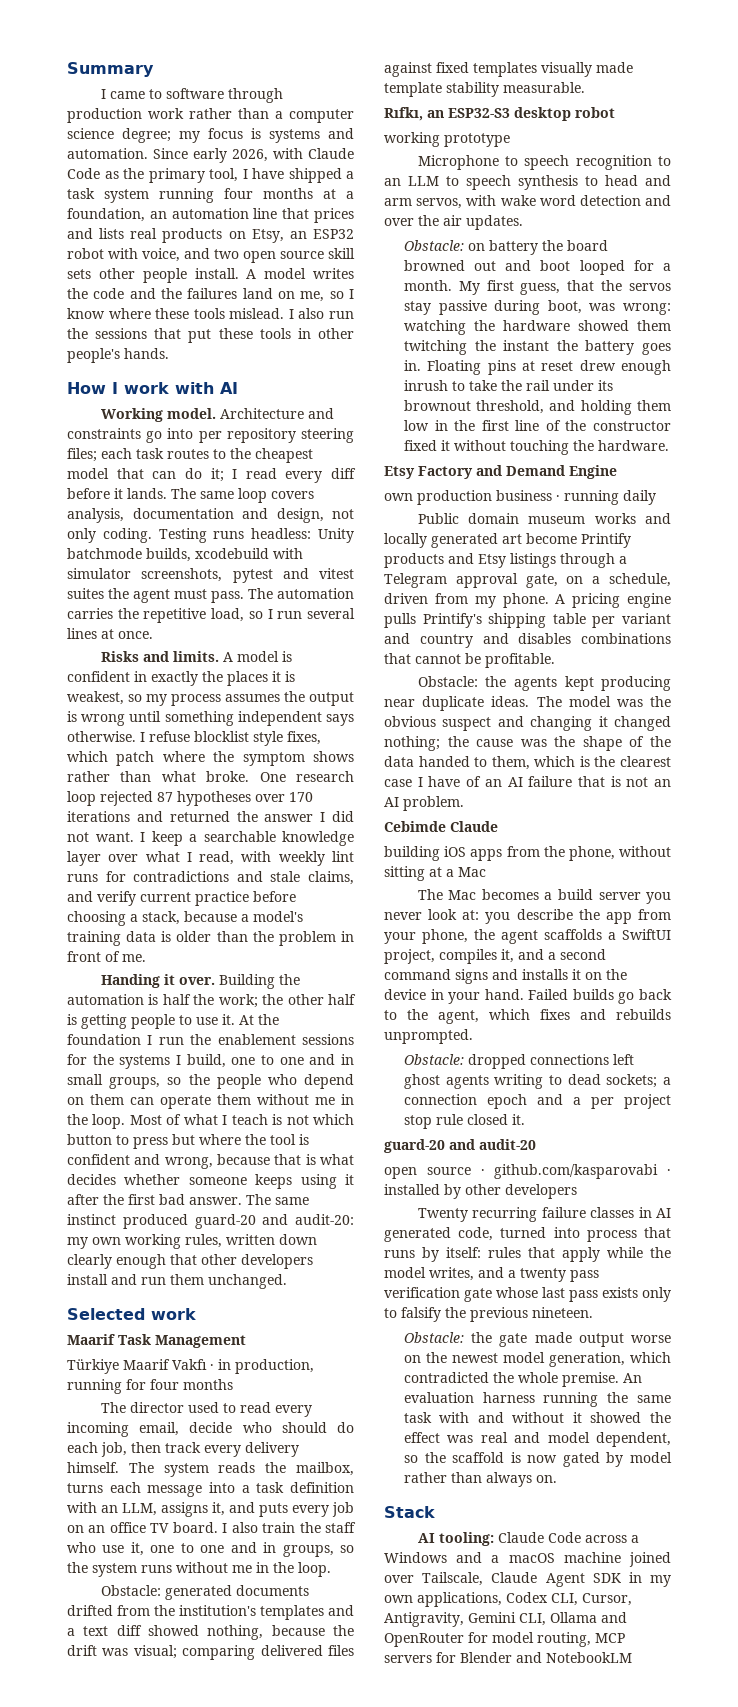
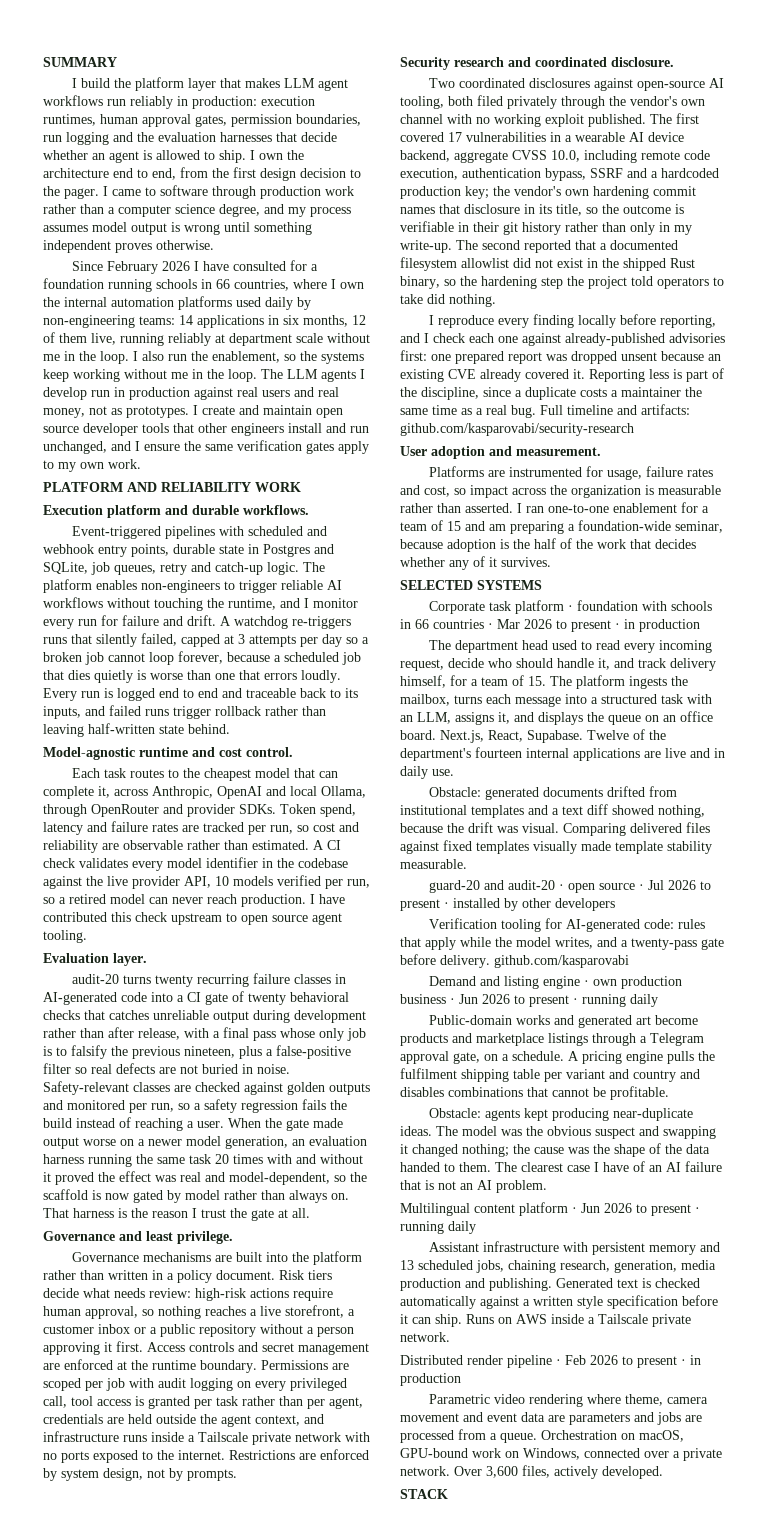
[67,62,154,77] [100,89,106,99] Summary // I -> [43,57,117,67] [72,77,349,91] [43,95,315,109] [43,114,361,127] [43,132,337,145] [43,150,304,163] [43,167,361,181] [43,186,108,199] SUMMARY // I build the platform layer that makes LLM agent workflows run reliably in production: execution runtimes, human approval gates, permission boundaries, run logging and the evaluation harnesses that decide whether an agent is allowed to ship. I own the architecture end to end, from the first design decision to the pager. I
[122,128,354,143] [67,148,354,163] [67,168,354,183] [67,188,354,203] [67,208,354,223] [67,228,354,243] [67,248,355,263] [67,268,354,283] [67,288,354,302] [67,308,354,319] [67,328,354,343] [67,348,169,363] [67,382,238,394] [100,408,334,422] [67,428,354,443] [67,448,132,462] degree; my focus is systems and automation. Since early 2026, with Claude Code as the primary tool, I have shipped a task system running four months at a foundation, an automation line that prices and lists real products on Etsy, an ESP32 robot with voice, and two open source skill sets other people install. A model writes the code and the failures land on me, so I know where these tools mislead. I also run the sessions that put these tools in other people's hands. // How I work with AI // Working model. Architecture and constraints go into per repository steering files; each -> [219,204,351,217] [43,222,312,235] [43,240,214,253] [72,260,319,274] [43,278,364,292] [43,296,311,310] [43,315,366,328] [43,332,370,346] [43,351,364,364] [43,369,365,382] [43,387,339,400] [43,405,343,418] [43,423,369,436] [43,440,369,454] [43,459,141,472] [43,482,301,492] [43,505,309,518] [72,526,328,539] [43,544,334,557] [43,562,325,575] [43,579,342,593] [43,597,358,611] [43,615,351,629] [43,633,369,647] [43,651,361,665] [43,670,341,683] [43,688,358,701] [43,705,326,719] [43,723,230,737] [43,747,293,760] [72,768,101,778] degree, and my process assumes model output is wrong until something independent proves otherwise. // Since February 2026 I have consulted for a foundation running schools in 66 countries, where I own the internal automation platforms used daily by non-engineering teams: 14 applications in six months, 12 of them live, running reliably at department scale without me in the loop. I also run the enablement, so the systems keep working without me in the loop. The LLM agents I develop run in production against real users and real money, not as prototypes. I create and maintain open source developer tools that other engineers install and run unchanged, and I ensure the same verification gates apply to my own work. // PLATFORM AND RELIABILITY WORK // Execution platform and durable workflows. // Event-triggered pipelines with scheduled and webhook entry points, durable state in Postgres and SQLite, job queues, retry and catch-up logic. The platform enables non-engineers to trigger reliable AI workflows without touching the runtime, and I monitor every run for failure and drift. A watchdog re-triggers runs that silently failed, capped at 3 attempts per day so a broken job cannot loop forever, because a scheduled job that dies quietly is worse than one that errors loudly. Every run is logged end to end and traceable back to its inputs, and failed runs trigger rollback rather than leaving half-written state behind. // Model-agnostic runtime and cost control. // Each
[184,468,356,483] [67,488,314,503] [67,508,354,523] [67,528,354,543] [67,548,303,562] [67,568,354,583] [67,588,354,603] [67,608,356,623] [67,628,153,639] [100,651,292,662] [67,671,295,686] [67,691,354,706] [67,711,354,726] [67,731,321,746] [67,751,354,766] [67,771,354,782] [67,791,313,806] [67,811,354,822] [67,831,354,846] [67,851,354,866] [67,871,354,885] [67,891,296,906] [67,911,303,926] [67,931,354,946] [67,951,146,962] [100,974,300,989] [67,994,356,1008] [67,1014,279,1029] [67,1034,354,1045] [67,1054,354,1069] [67,1074,354,1089] [67,1094,354,1109] [67,1114,355,1129] [67,1134,309,1149] [67,1154,354,1169] [67,1174,354,1189] [67,1194,309,1205] [67,1214,354,1229] [67,1234,317,1249] [67,1254,313,1269] [67,1274,287,1289] [67,1308,196,1320] [67,1334,246,1348] [67,1359,314,1374] [67,1379,233,1394] [100,1402,184,1413] do it; I read every diff before it lands. The same loop covers analysis, documentation and design, not only coding. Testing runs headless: Unity batchmode builds, xcodebuild with simulator screenshots, pytest and vitest suites the agent must pass. The automation carries the repetitive load, so I run several lines at once. // Risks and limits. A model is confident in exactly the places it is weakest, so my process assumes the output is wrong until something independent says otherwise. I refuse blocklist style fixes, which patch where the symptom shows rather than what broke. One research loop rejected 87 hypotheses over 170 iterations and returned the answer I did not want. I keep a searchable knowledge layer over what I read, with weekly lint runs for contradictions and stale claims, and verify current practice before choosing a stack, because a model's training data is older than the problem in front of me. // Handing it over. Building the automation is half the work; the other half is getting people to use it. At the foundation I run the enablement sessions for the systems I build, one to one and in small groups, so the people who depend on them can operate them without me in the loop. Most of what I teach is not which button to press but where the tool is confident and wrong, because that is what decides whether someone keeps using it after the first bad answer. The same instinct produced guard-20 and audit-20: my own working rules, written down clearly enough that other developers install and run them unchanged. // Selected work // Maarif Task Management // Türkiye Maarif Vakfı · in production, running for four months // The director -> [43,786,366,799] [43,804,356,817] [43,821,359,835] [43,840,341,853] [43,857,348,871] [43,875,370,889] [43,894,345,907] [43,912,342,925] [43,930,87,943] [43,953,147,966] [72,973,347,987] [43,991,349,1005] [43,1010,366,1023] [43,1027,366,1041] [43,1045,351,1059] [43,1063,290,1074] [43,1081,370,1095] [43,1099,347,1113] [43,1117,343,1131] [43,1136,367,1149] [43,1154,363,1167] [43,1171,367,1185] [43,1189,349,1203] [43,1208,310,1221] [43,1231,233,1244] [72,1251,363,1265] [43,1270,332,1283] [43,1288,333,1301] [43,1305,355,1319] [43,1324,354,1337] [43,1341,369,1355] [43,1359,349,1373] [43,1378,347,1391] [43,1396,363,1409] [43,1414,324,1427] [43,1431,370,1445] [43,1449,369,1463] [43,1468,237,1481] [400,57,674,70] [429,78,725,91] [400,95,705,109] [400,113,699,127] [400,132,684,142] [400,150,710,163] [400,168,719,181] [400,186,696,199] [400,204,684,216] [400,221,692,235] [400,240,678,253] [400,257,695,271] [400,276,724,289] [400,294,496,307] [429,314,717,328] [400,333,725,346] [400,350,721,364] [400,368,724,382] [400,387,702,400] [400,404,690,418] [400,423,634,436] [400,446,601,459] [429,466,714,480] [400,485,721,498] [400,502,709,513] [400,520,723,534] [400,538,696,552] [400,556,551,570] [400,580,542,590] [429,600,713,614] [400,619,700,632] [429,640,549,653] complete it, across Anthropic, OpenAI and local Ollama, through OpenRouter and provider SDKs. Token spend, latency and failure rates are tracked per run, so cost and reliability are observable rather than estimated. A CI check validates every model identifier in the codebase against the live provider API, 10 models verified per run, so a retired model can never reach production. I have contributed this check upstream to open source agent tooling. // Evaluation layer. // audit-20 turns twenty recurring failure classes in AI-generated code into a CI gate of twenty behavioral checks that catches unreliable output during development rather than after release, with a final pass whose only job is to falsify the previous nineteen, plus a false-positive filter so real defects are not buried in noise. Safety-relevant classes are checked against golden outputs and monitored per run, so a safety regression fails the build instead of reaching a user. When the gate made output worse on a newer model generation, an evaluation harness running the same task 20 times with and without it proved the effect was real and model-dependent, so the scaffold is now gated by model rather than always on. That harness is the reason I trust the gate at all. // Governance and least privilege. // Governance mechanisms are built into the platform rather than written in a policy document. Risk tiers decide what needs review: high-risk actions require human approval, so nothing reaches a live storefront, a customer inbox or a public repository without a person approving it first. Access controls and secret management are enforced at the runtime boundary. Permissions are scoped per job with audit logging on every privileged call, tool access is granted per task rather than per agent, credentials are held outside the agent context, and infrastructure runs inside a Tailscale private network with no ports exposed to the internet. Restrictions are enforced by system design, not by prompts. // Security research and coordinated disclosure. // Two coordinated disclosures against open-source AI tooling, both filed privately through the vendor's own channel with no working exploit published. The first covered 17 vulnerabilities in a wearable AI device backend, aggregate CVSS 10.0, including remote code execution, authentication bypass, SSRF and a hardcoded production key; the vendor's own hardening commit names that disclosure in its title, so the outcome is verifiable in their git history rather than only in my write-up. The second reported that a documented filesystem allowlist did not exist in the shipped Rust binary, so the hardening step the project told operators to take did nothing. // I reproduce every finding locally before reporting, and I check each one against already-published advisories first: one prepared report was dropped unsent because an existing CVE already covered it. Reporting less is part of the discipline, since a duplicate costs a maintainer the same time as a real bug. Full timeline and artifacts: github.com/kasparovabi/security-research // User adoption and measurement. // Platforms are instrumented for usage, failure rates and cost, so impact across the organization is measurable rather than asserted. I ran one-to-one enablement for a team of 15 and am preparing a foundation-wide seminar, because adoption is the half of the work that decides whether any of it survives. // SELECTED SYSTEMS // Corporate task platform · foundation with schools in 66 countries · Mar 2026 to present · in production // The department head
[139,1422,180,1436] email, -> [400,659,444,671] request,
[336,1422,354,1433] [67,1442,299,1457] [67,1462,256,1477] do each job, then track every delivery himself. The system reads -> [557,658,716,671] [400,675,667,689] handle it, and track delivery himself, for a team of 15. The platform ingests
[256,1482,354,1493] task definition -> [601,694,683,704] structured task
[259,1502,354,1517] [67,1522,357,1533] [67,1542,355,1557] [67,1562,331,1577] puts every job on an office TV board. I also train the staff who use it, one to one and in groups, so the system runs without me in the loop. -> [538,711,713,725] [400,729,666,743] [400,747,725,761] [400,766,454,779] displays the queue on an office board. Next.js, React, Supabase. Twelve of the department's fourteen internal applications are live and in daily use.
[154,1605,256,1616] the institution's -> [400,805,467,815] institutional
[133,1645,256,1660] visual; comparing -> [522,823,626,836] visual. Comparing
[384,107,615,121] [384,132,510,147] [417,155,671,170] [384,175,671,190] [384,195,671,209] [384,215,523,230] [403,240,608,255] [403,260,671,275] [403,280,671,295] [403,300,671,315] [403,320,671,335] [403,340,671,355] [403,360,671,375] [403,380,613,391] [403,400,671,415] [403,420,671,431] [403,440,669,455] [384,465,617,479] [384,490,656,505] [417,513,586,524] Rıfkı, an ESP32-S3 desktop robot // working prototype // Microphone to speech recognition to an LLM to speech synthesis to head and arm servos, with wake word detection and over the air updates. // Obstacle: on battery the board browned out and boot looped for a month. My first guess, that the servos stay passive during boot, was wrong: watching the hardware showed them twitching the instant the battery goes in. Floating pins at reset drew enough inrush to take the rail under its brownout threshold, and holding them low in the first line of the constructor fixed it without touching the hardware. // Etsy Factory and Demand Engine // own production business · running daily // Public domain museum -> [429,880,712,893] [400,898,615,911] [429,918,706,932] [400,937,724,950] [400,954,629,968] [429,976,683,989] [400,994,658,1007] [429,1015,513,1025] guard-20 and audit-20 · open source · Jul 2026 to present · installed by other developers // Verification tooling for AI-generated code: rules that apply while the model writes, and a twenty-pass gate before delivery. github.com/kasparovabi // Demand and listing engine · own production business · Jun 2026 to present · running daily // Public-domain
[384,533,427,548] locally -> (575, 1020) none
[581,533,631,548] Printify -> (699, 1020) none
[478,554,506,568] Etsy -> [476,1033,544,1046] marketplace
[609,573,671,587] [384,593,549,608] schedule, driven from my phone. -> [512,1051,564,1061] schedule.
[422,613,482,628] Printify's -> [698,1051,715,1061] [400,1068,457,1079] the fulfilment
[485,676,507,687] the -> (482, 1113) none
[384,696,485,711] near duplicate -> [613,1108,694,1121] near-duplicate
[530,716,593,731] changing -> [663,1126,716,1139] swapping
[491,756,616,770] them, which is the -> [459,1162,517,1172] them. The
[384,821,498,832] [384,846,671,861] [384,866,486,881] [417,889,671,904] [384,909,671,924] [384,929,671,944] [384,949,606,964] [384,969,627,984] [384,989,672,1004] [384,1009,671,1024] [384,1029,473,1044] [403,1054,634,1069] [403,1074,671,1089] [403,1094,671,1109] [403,1114,525,1129] [384,1139,536,1153] [384,1164,671,1179] [384,1184,577,1199] [417,1207,671,1222] [384,1227,671,1242] [384,1247,671,1262] [384,1267,599,1282] [384,1287,671,1302] [384,1307,593,1322] [403,1332,671,1347] [403,1352,671,1367] [403,1372,642,1387] [403,1392,671,1407] [403,1412,671,1423] [403,1432,671,1447] [403,1452,672,1467] [403,1472,557,1487] [384,1506,435,1518] [417,1532,639,1546] [384,1552,671,1567] [384,1572,671,1587] [384,1592,632,1607] [384,1612,627,1627] [384,1632,625,1647] [384,1652,632,1663] Cebimde Claude // building iOS apps from the phone, without sitting at a Mac // The Mac becomes a build server you never look at: you describe the app from your phone, the agent scaffolds a SwiftUI project, compiles it, and a second command signs and installs it on the device in your hand. Failed builds go back to the agent, which fixes and rebuilds unprompted. // Obstacle: dropped connections left ghost agents writing to dead sockets; a connection epoch and a per project stop rule closed it. // guard-20 and audit-20 // open source · github.com/kasparovabi · installed by other developers // Twenty recurring failure classes in AI generated code, turned into process that runs by itself: rules that apply while the model writes, and a twenty pass verification gate whose last pass exists only to falsify the previous nineteen. // Obstacle: the gate made output worse on the newest model generation, which contradicted the whole premise. An evaluation harness running the same task with and without it showed the effect was real and model dependent, so the scaffold is now gated by model rather than always on. // Stack // AI tooling: Claude Code across a Windows and a macOS machine joined over Tailscale, Claude Agent SDK in my own applications, Codex CLI, Cursor, Antigravity, Gemini CLI, Ollama and OpenRouter for model routing, MCP servers for Blender and NotebookLM -> [400,1202,700,1216] [400,1221,476,1234] [429,1241,721,1255] [400,1260,716,1273] [400,1278,700,1291] [400,1295,718,1309] [400,1314,691,1327] [400,1332,450,1342] [400,1355,701,1368] [400,1373,461,1386] [429,1394,709,1407] [400,1412,702,1425] [400,1429,684,1443] [400,1448,722,1461] [400,1465,663,1479] [400,1489,448,1499] Multilingual content platform · Jun 2026 to present · running daily // Assistant infrastructure with persistent memory and 13 scheduled jobs, chaining research, generation, media production and publishing. Generated text is checked automatically against a written style specification before it can ship. Runs on AWS inside a Tailscale private network. // Distributed render pipeline · Feb 2026 to present · in production // Parametric video rendering where theme, camera movement and event data are parameters and jobs are processed from a queue. Orchestration on macOS, GPU-bound work on Windows, connected over a private network. Over 3,600 files, actively developed. // STACK

